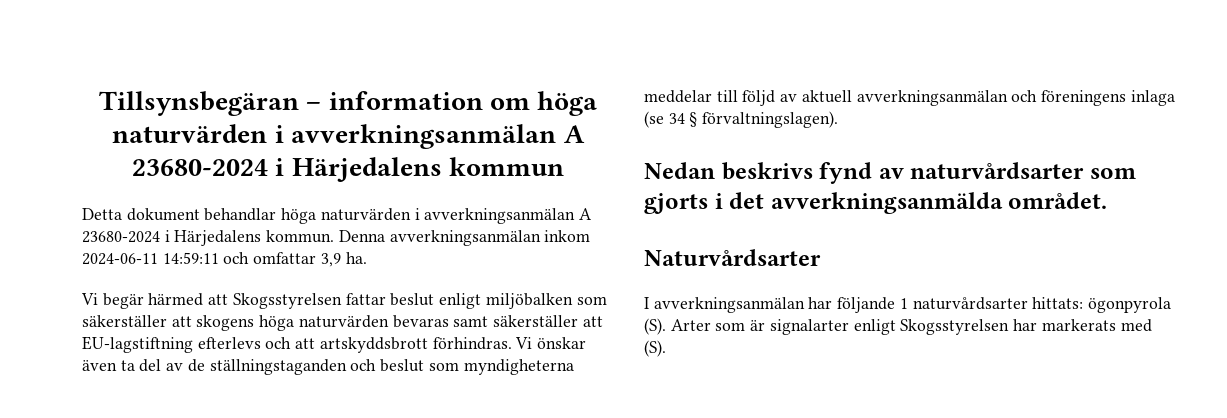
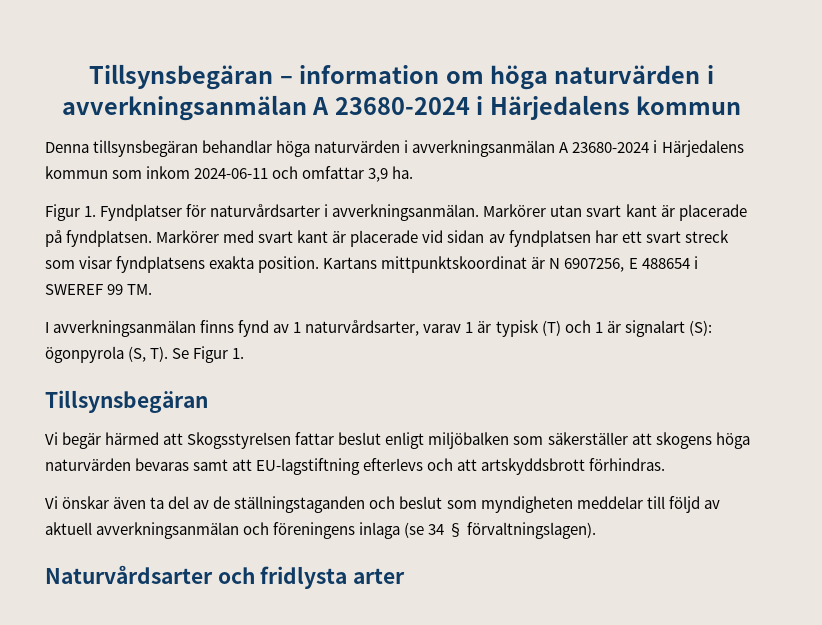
[82,208,200,221] Detta dokument -> [45,140,199,157] Denna tillsynsbegäran
[266,230,541,246] kommun. Denna avverkningsanmälan -> [45,166,143,179] kommun som
[162,252,219,264] 14:59:11 -> (269, 173) none
(367, 258) none -> [45,204,747,221] [45,230,729,247] [45,256,698,273] [45,284,153,295] [45,320,712,337] [45,346,245,363] [45,390,208,413] // Figur 1. Fyndplatser för naturvårdsarter i avverkningsanmälan. Markörer utan svart kant är placerade på fyndplatsen. Markörer med svart kant är placerade vid sidan av fyndplatsen har ett svart streck som visar fyndplatsens exakta position. Kartans mittpunktskoordinat är N 6907256, E 488654 i SWEREF 99 TM. // I avverkningsanmälan finns fynd av 1 naturvårdsarter, varav 1 är typisk (T) och 1 är signalart (S): ögonpyrola (S, T). Se Figur 1. // Tillsynsbegäran
[493,315,579,327] säkerställer -> (229, 465) none
(512, 343) none -> (666, 464) //
[463,359,574,375] myndigheterna -> [480,496,573,513] myndigheten
[644,162,1137,184] [644,192,1108,214] [644,249,821,266] [644,297,1172,313] [644,318,1152,335] [644,340,666,357] Nedan beskrivs fynd av naturvårdsarter som gjorts i det avverkningsanmälda området. // Naturvårdsarter // I avverkningsanmälan har följande 1 naturvårdsarter hittats: ögonpyrola (S). Arter som är signalarter enligt Skogsstyrelsen har markerats med (S). -> [45,565,406,589] Naturvårdsarter och fridlysta arter

